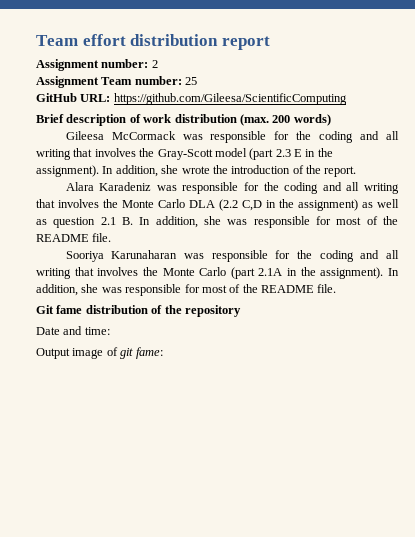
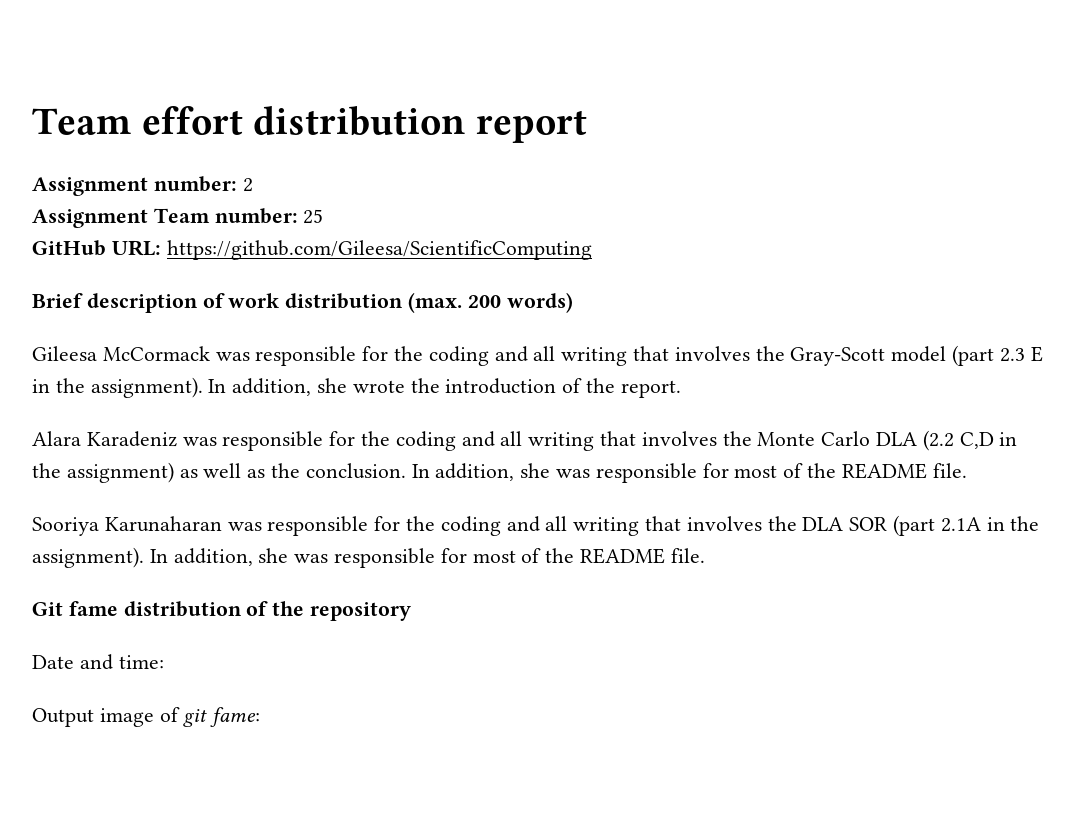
[53,217,133,228] question 2.1 B. -> [271,463,406,479] the conclusion.
[162,267,227,276] Monte Carlo -> [802,517,888,531] DLA SOR

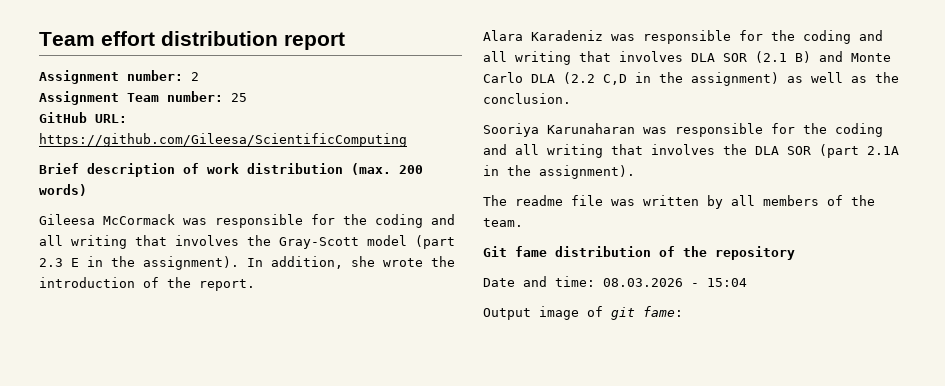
[722,431,752,446] the -> [691,51,843,63] DLA SOR (2.1 B) and
[411,463,967,483] In addition, she was responsible for most of the README file. -> (571, 98) none
[149,548,705,568] In addition, she was responsible for most of the README file. -> [483,195,875,209] [483,218,523,227] // The readme file was written by all members of the team.
(164, 662) none -> [603,278,747,287] 08.03.2026 - 15:04

